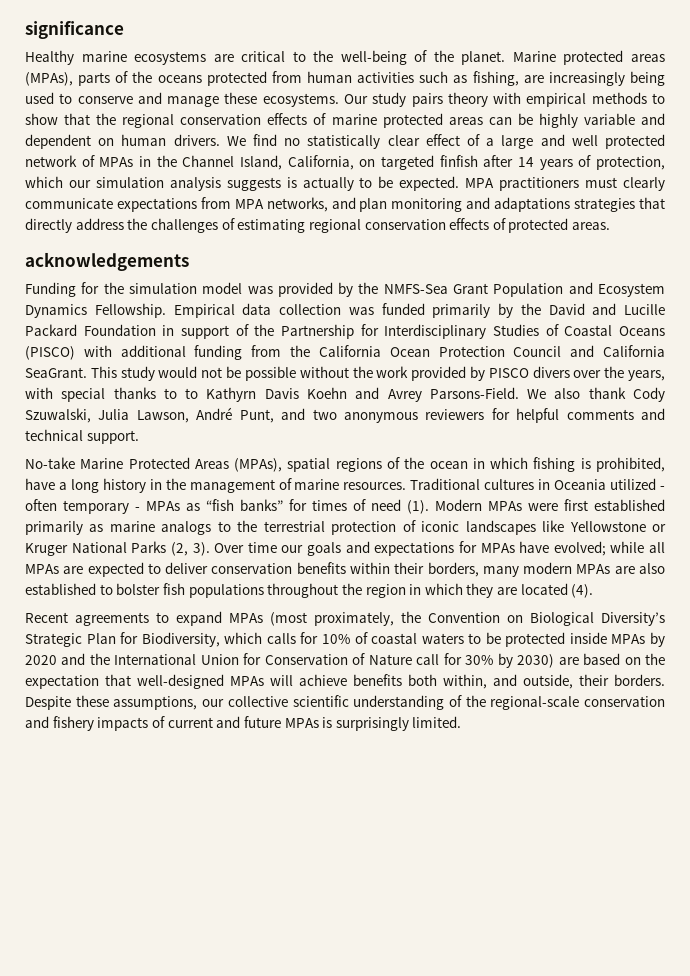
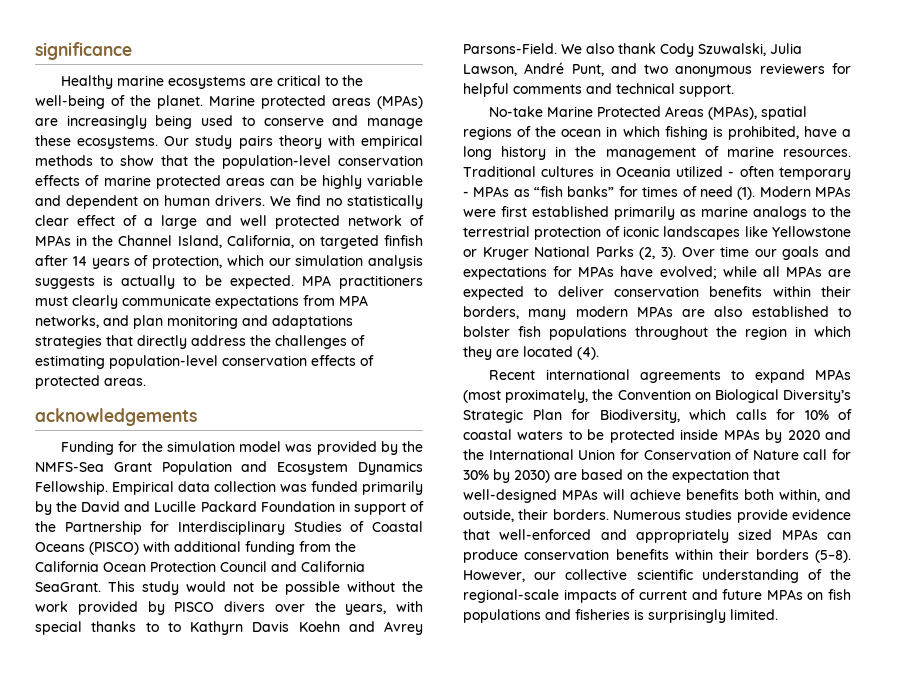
[25,71,519,86] (MPAs), parts of the oceans protected from human activities such as fishing, -> [377,95,423,109] (MPAs)
[122,114,175,128] regional -> [222,155,332,169] population-level
[308,219,361,233] regional -> [109,355,218,369] population-level
(68, 617) none -> [545,369,630,380] international
[25,695,198,710] Despite these assumptions, -> [613,509,851,523] [463,529,851,543] [463,549,851,563] [463,570,525,582] Numerous studies provide evidence that well-enforced and appropriately sized MPAs can produce conservation benefits within their borders (5–8). However,
[584,696,665,707] [25,716,94,731] conservation and fishery -> (559, 596) none
(319, 723) none -> [807,589,851,600] [463,609,630,623] on fish populations and fisheries

